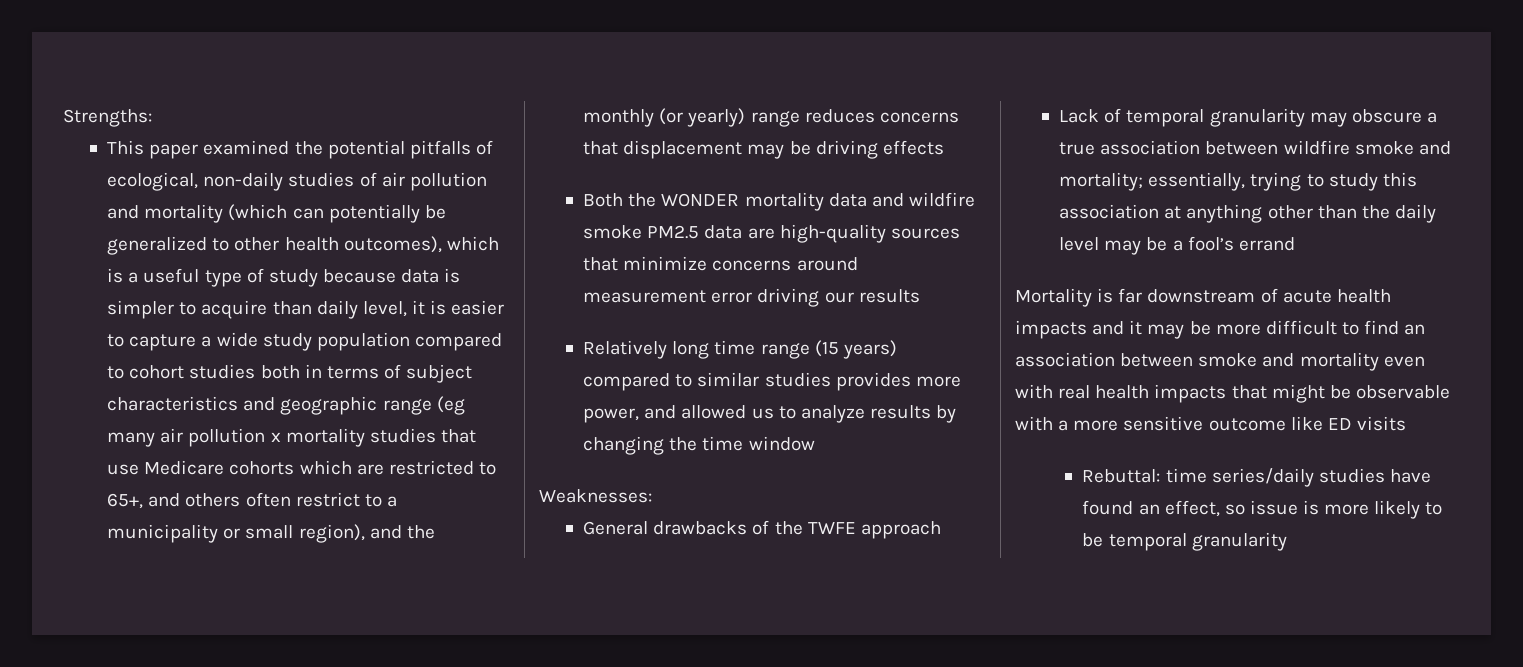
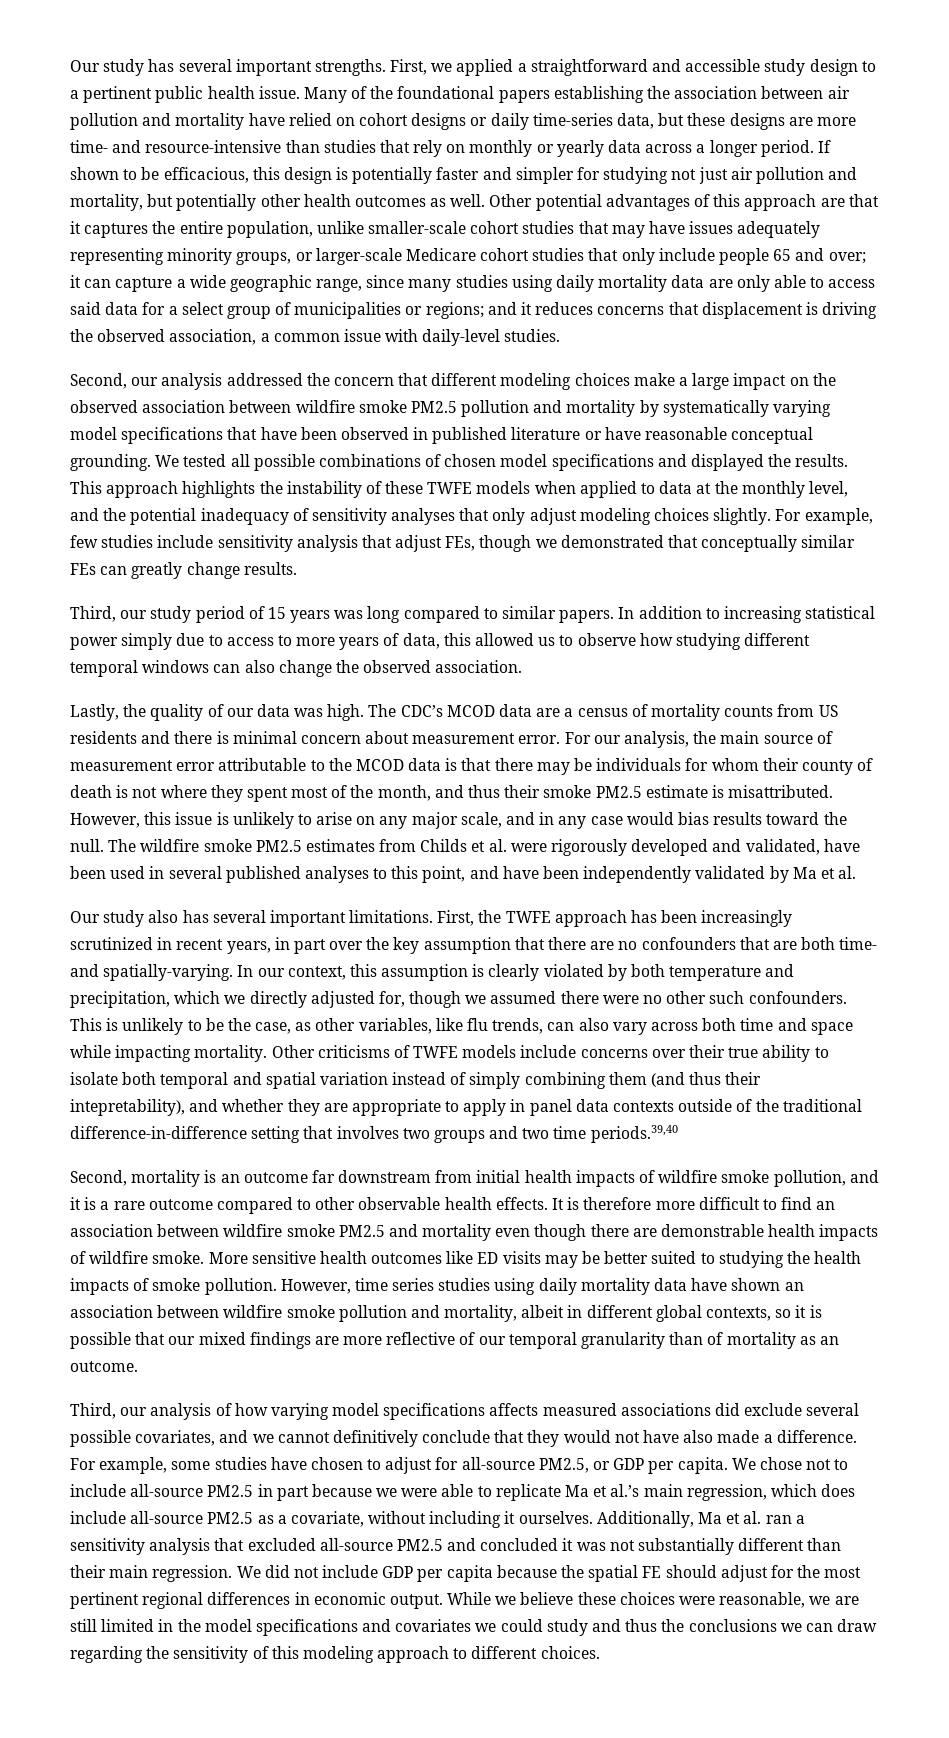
[63,109,152,127] [107,140,493,159] [107,172,487,191] [107,204,446,223] [107,236,499,255] [107,268,461,287] [107,300,505,319] [107,332,502,351] [107,364,473,383] [107,396,465,415] [107,428,476,447] [107,460,496,475] [107,492,397,509] [107,524,435,543] [583,108,959,127] [583,140,944,159] [583,192,975,211] [583,224,960,243] [583,256,858,271] [583,288,920,307] [583,340,897,359] [583,372,961,391] [583,405,957,423] [583,436,815,455] [539,489,652,503] [583,520,941,539] [1059,108,1437,127] [1059,140,1451,155] [1059,172,1417,191] [1059,204,1436,223] [1059,236,1295,255] [1015,288,1391,307] [1015,320,1211,339] Strengths: // This paper examined the potential pitfalls of ecological, non-daily studies of air pollution and mortality (which can potentially be generalized to other health outcomes), which is a useful type of study because data is simpler to acquire than daily level, it is easier to capture a wide study population compared to cohort studies both in terms of subject characteristics and geographic range (eg many air pollution x mortality studies that use Medicare cohorts which are restricted to 65+, and others often restrict to a municipality or small region), and the monthly (or yearly) range reduces concerns that displacement may be driving effects // Both the WONDER mortality data and wildfire smoke PM2.5 data are high-quality sources that minimize concerns around measurement error driving our results // Relatively long time range (15 years) compared to similar studies provides more power, and allowed us to analyze results by changing the time window // Weaknesses: // General drawbacks of the TWFE approach // Lack of temporal granularity may obscure a true association between wildfire smoke and mortality; essentially, trying to study this association at anything other than the daily level may be a fool’s errand // Mortality is far downstream of acute health impacts and it may be -> [70,59,876,76] [70,86,850,103] [70,113,856,130] [70,140,831,157] [70,167,858,184] [70,194,879,211] [70,221,821,238] [70,248,866,265] [70,275,876,292] [70,302,878,319] [70,329,561,346] [70,373,836,390] [70,400,832,417] [70,427,814,444] [70,454,849,471] [70,481,848,498] [70,508,873,525] [70,535,856,552] [70,562,297,579] [70,606,876,623] [70,633,811,650] [70,660,523,677] [70,704,838,721] [70,731,833,748] [70,758,874,775] [70,785,834,802] [70,812,847,829] [70,839,860,856] [70,866,857,883] [70,910,793,927] [70,937,878,954] [70,964,795,981] [70,991,847,1008] [70,1018,853,1035] [70,1045,829,1062] [70,1072,762,1089] [70,1099,862,1116] [70,1125,678,1143] [70,1170,879,1187] [70,1197,652,1214] Our study has several important strengths. First, we applied a straightforward and accessible study design to a pertinent public health issue. Many of the foundational papers establishing the association between air pollution and mortality have relied on cohort designs or daily time-series data, but these designs are more time- and resource-intensive than studies that rely on monthly or yearly data across a longer period. If shown to be efficacious, this design is potentially faster and simpler for studying not just air pollution and mortality, but potentially other health outcomes as well. Other potential advantages of this approach are that it captures the entire population, unlike smaller-scale cohort studies that may have issues adequately representing minority groups, or larger-scale Medicare cohort studies that only include people 65 and over; it can capture a wide geographic range, since many studies using daily mortality data are only able to access said data for a select group of municipalities or regions; and it reduces concerns that displacement is driving the observed association, a common issue with daily-level studies. // Second, our analysis addressed the concern that different modeling choices make a large impact on the observed association between wildfire smoke PM2.5 pollution and mortality by systematically varying model specifications that have been observed in published literature or have reasonable conceptual grounding. We tested all possible combinations of chosen model specifications and displayed the results. This approach highlights the instability of these TWFE models when applied to data at the monthly level, and the potential inadequacy of sensitivity analyses that only adjust modeling choices slightly. For example, few studies include sensitivity analysis that adjust FEs, though we demonstrated that conceptually similar FEs can greatly change results. // Third, our study period of 15 years was long compared to similar papers. In addition to increasing statistical power simply due to access to more years of data, this allowed us to observe how studying different temporal windows can also change the observed association. // Lastly, the quality of our data was high. The CDC’s MCOD data are a census of mortality counts from US residents and there is minimal concern about measurement error. For our analysis, the main source of measurement error attributable to the MCOD data is that there may be individuals for whom their county of death is not where they spent most of the month, and thus their smoke PM2.5 estimate is misattributed. However, this issue is unlikely to arise on any major scale, and in any case would bias results toward the null. The wildfire smoke PM2.5 estimates from Childs et al. were rigorously developed and validated, have been used in several published analyses to this point, and have been independently validated by Ma et al. // Our study also has several important limitations. First, the TWFE approach has been increasingly scrutinized in recent years, in part over the key assumption that there are no confounders that are both time- and spatially-varying. In our context, this assumption is clearly violated by both temperature and precipitation, which we directly adjusted for, though we assumed there were no other such confounders. This is unlikely to be the case, as other variables, like flu trends, can also vary across both time and space while impacting mortality. Other criticisms of TWFE models include concerns over their true ability to isolate both temporal and spatial variation instead of simply combining them (and thus their intepretability), and whether they are appropriate to apply in panel data contexts outside of the traditional difference-in-difference setting that involves two groups and two time periods.39,40 // Second, mortality is an outcome far downstream from initial health impacts of wildfire smoke pollution, and it is a rare outcome compared to other observable health effects. It is therefore
[1198,352,1425,371] [1015,384,1450,403] [1015,416,1406,431] [1082,468,1431,487] [1082,500,1443,519] [1082,532,1287,551] smoke and mortality even with real health impacts that might be observable with a more sensitive outcome like ED visits // Rebuttal: time series/daily studies have found an effect, so issue is more likely to be temporal granularity -> [223,1224,879,1241] [70,1251,862,1268] [70,1278,804,1295] [70,1305,822,1322] [70,1332,839,1349] [70,1361,138,1372] [70,1403,860,1420] [70,1430,857,1447] [70,1457,849,1474] [70,1484,856,1501] [70,1511,805,1528] [70,1538,842,1555] [70,1565,862,1582] [70,1592,859,1609] [70,1619,878,1636] [70,1646,600,1663] wildfire smoke PM2.5 and mortality even though there are demonstrable health impacts of wildfire smoke. More sensitive health outcomes like ED visits may be better suited to studying the health impacts of smoke pollution. However, time series studies using daily mortality data have shown an association between wildfire smoke pollution and mortality, albeit in different global contexts, so it is possible that our mixed findings are more reflective of our temporal granularity than of mortality as an outcome. // Third, our analysis of how varying model specifications affects measured associations did exclude several possible covariates, and we cannot definitively conclude that they would not have also made a difference. For example, some studies have chosen to adjust for all-source PM2.5, or GDP per capita. We chose not to include all-source PM2.5 in part because we were able to replicate Ma et al.’s main regression, which does include all-source PM2.5 as a covariate, without including it ourselves. Additionally, Ma et al. ran a sensitivity analysis that excluded all-source PM2.5 and concluded it was not substantially different than their main regression. We did not include GDP per capita because the spatial FE should adjust for the most pertinent regional differences in economic output. While we believe these choices were reasonable, we are still limited in the model specifications and covariates we could study and thus the conclusions we can draw regarding the sensitivity of this modeling approach to different choices.

